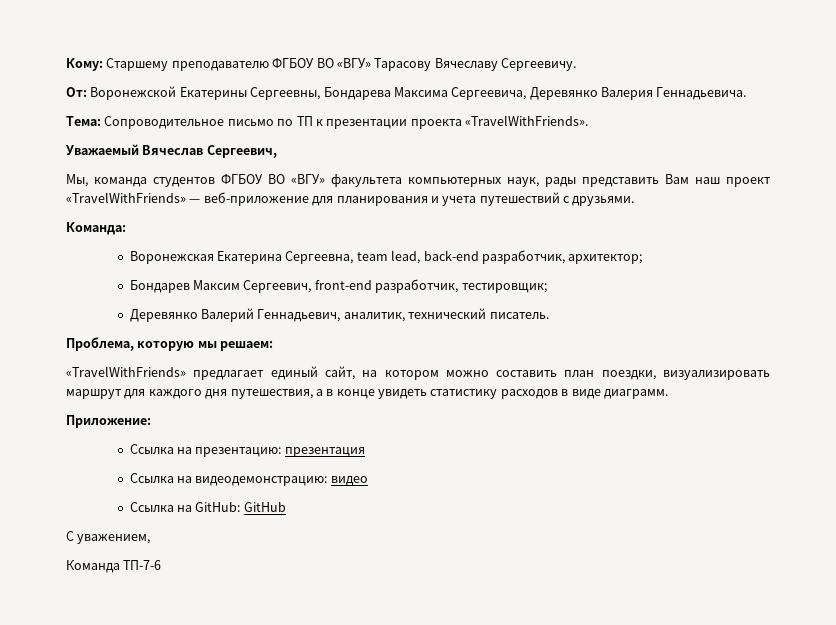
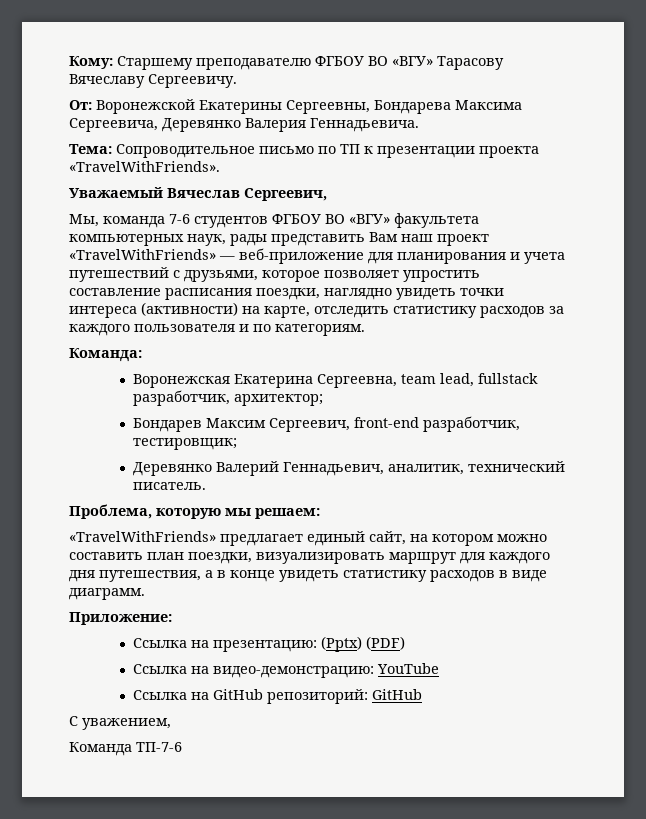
(147, 182) none -> [169,214,190,224] 7-6
[572,196,635,206] друзьями. -> [184,270,480,282] [69,288,504,300] [69,302,564,318] [69,324,365,336] друзьями, которое позволяет упростить составление расписания поездки, наглядно увидеть точки интереса (активности) на карте, отследить статистику расходов за каждого пользователя и по категориям.
[423,250,479,261] back-end -> [477,373,538,384] fullstack
[284,447,365,457] [129,473,368,486] [129,502,241,512] презентация // Ссылка на видеодемонстрацию: видео // Ссылка на GitHub: -> [320,636,405,652] [132,663,439,678] [132,689,368,704] (Pptx) (PDF) // Ссылка на видео-демонстрацию: YouTube // Ссылка на GitHub репозиторий:

